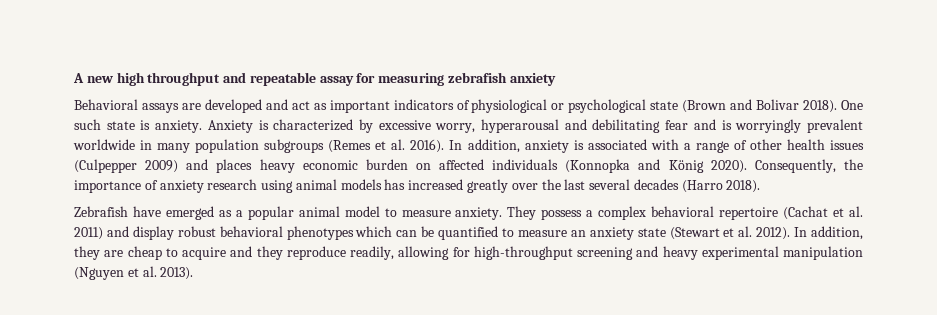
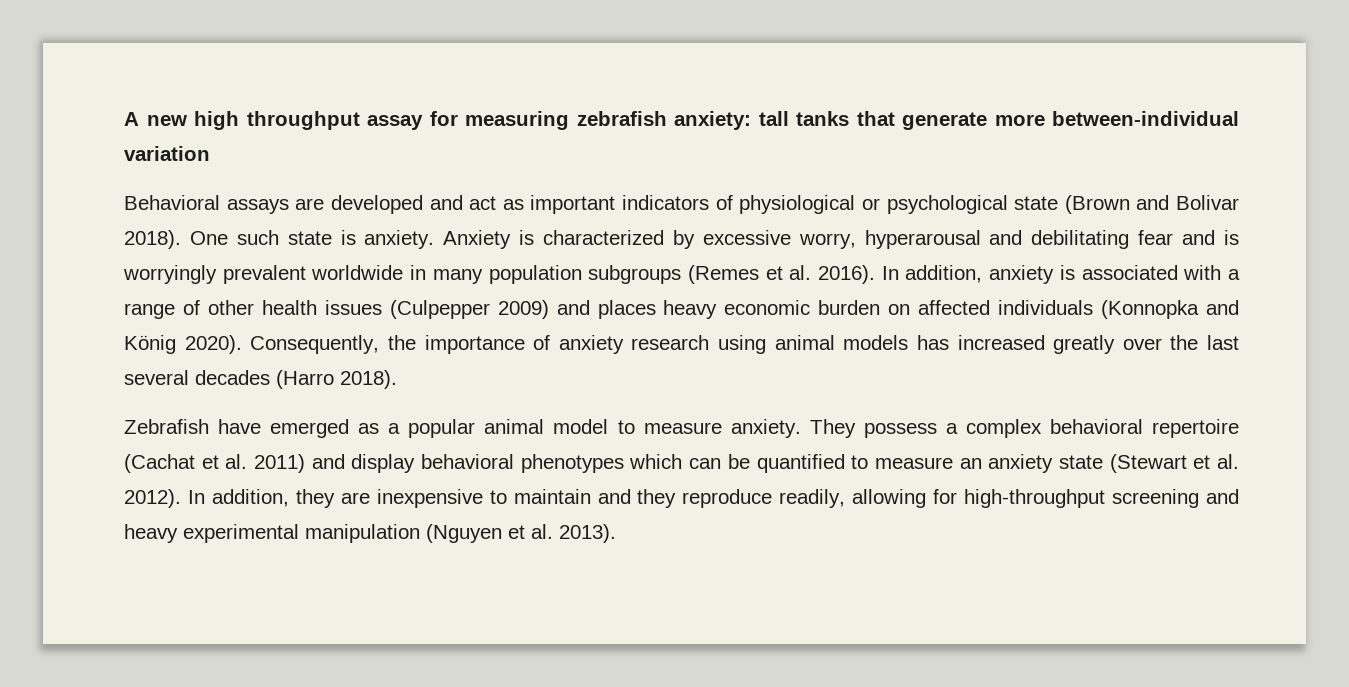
[223,72,316,86] and repeatable -> (360, 120) none
[509,73,556,86] anxiety -> [674,111,1239,130] [124,146,210,161] anxiety: tall tanks that generate more between-individual variation
[177,226,216,237] robust -> (416, 463) none
[127,246,226,260] cheap to acquire -> [376,489,591,508] inexpensive to maintain

